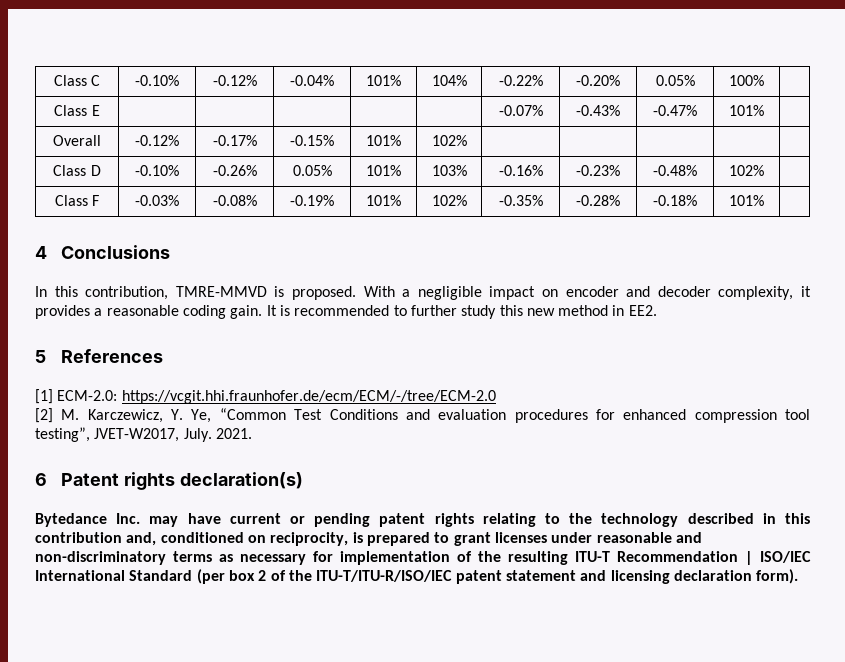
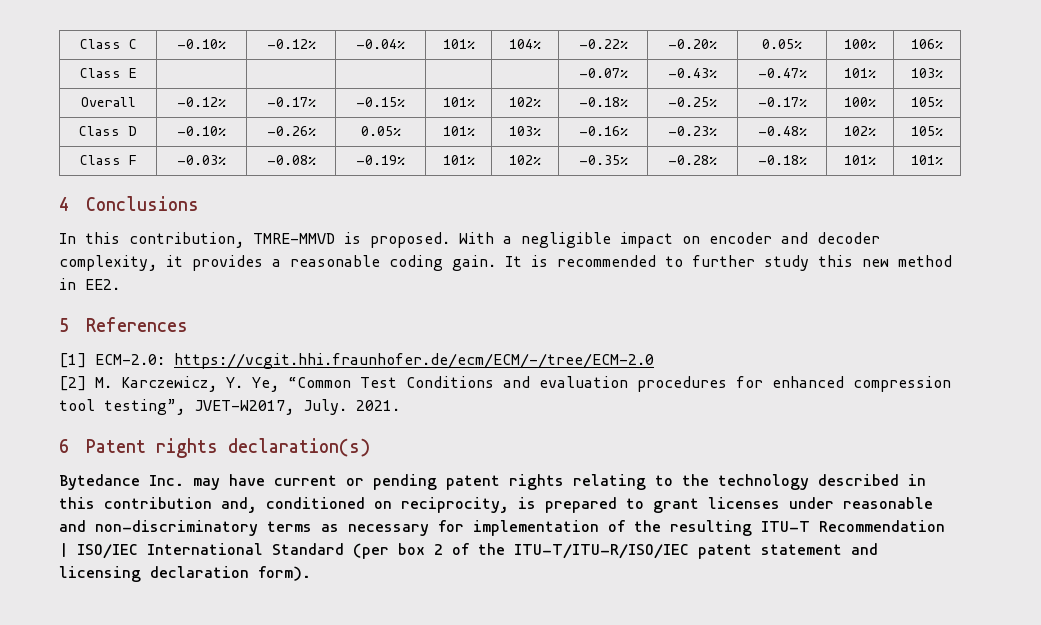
(764, 80) none -> [911,39,943,49] 106%
(764, 110) none -> [911,68,943,78] 103%
(467, 140) | | | | -> [578,97,628,107] [668,97,717,107] [757,97,807,107] [844,97,876,107] [911,97,943,107] -0.18% | -0.25% | -0.17% | 100% | 105%
(764, 170) none -> [911,126,943,136] 105%
(764, 200) none -> [911,155,943,165] 101%

